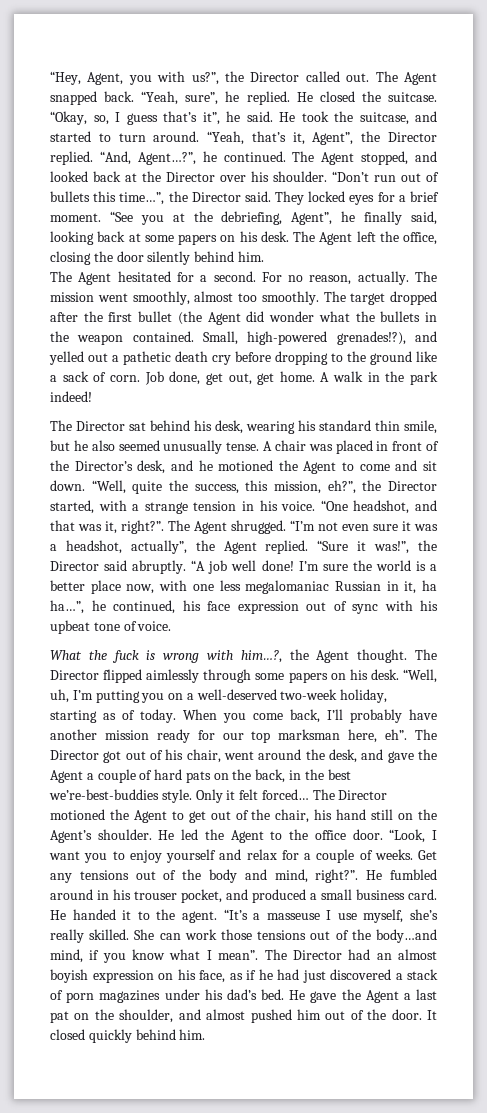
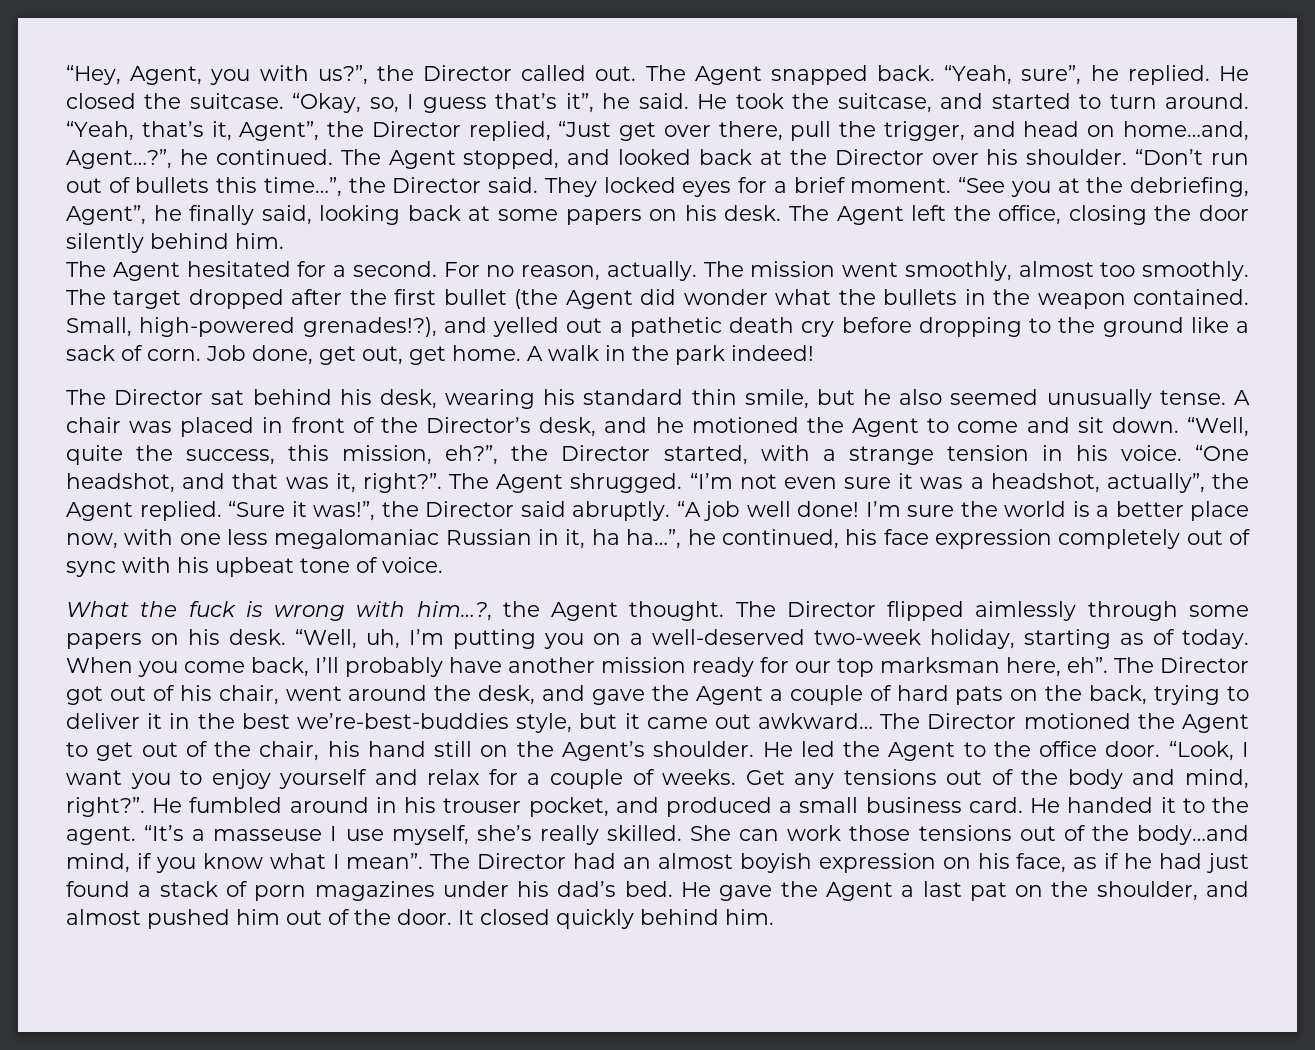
[50,151,131,165] replied. “And, -> [468,121,1249,141] replied, “Just get over there, pull the trigger, and head on home…and,
(299, 607) none -> [1058,529,1181,549] completely
[289,769,351,780] [49,789,309,803] in the best we’re-best-buddies style. Only it felt forced… -> [1154,685,1249,705] [66,713,874,733] trying to deliver it in the best we’re-best-buddies style, but it came out awkward…
[330,969,391,980] discovered -> [66,881,130,897] found

